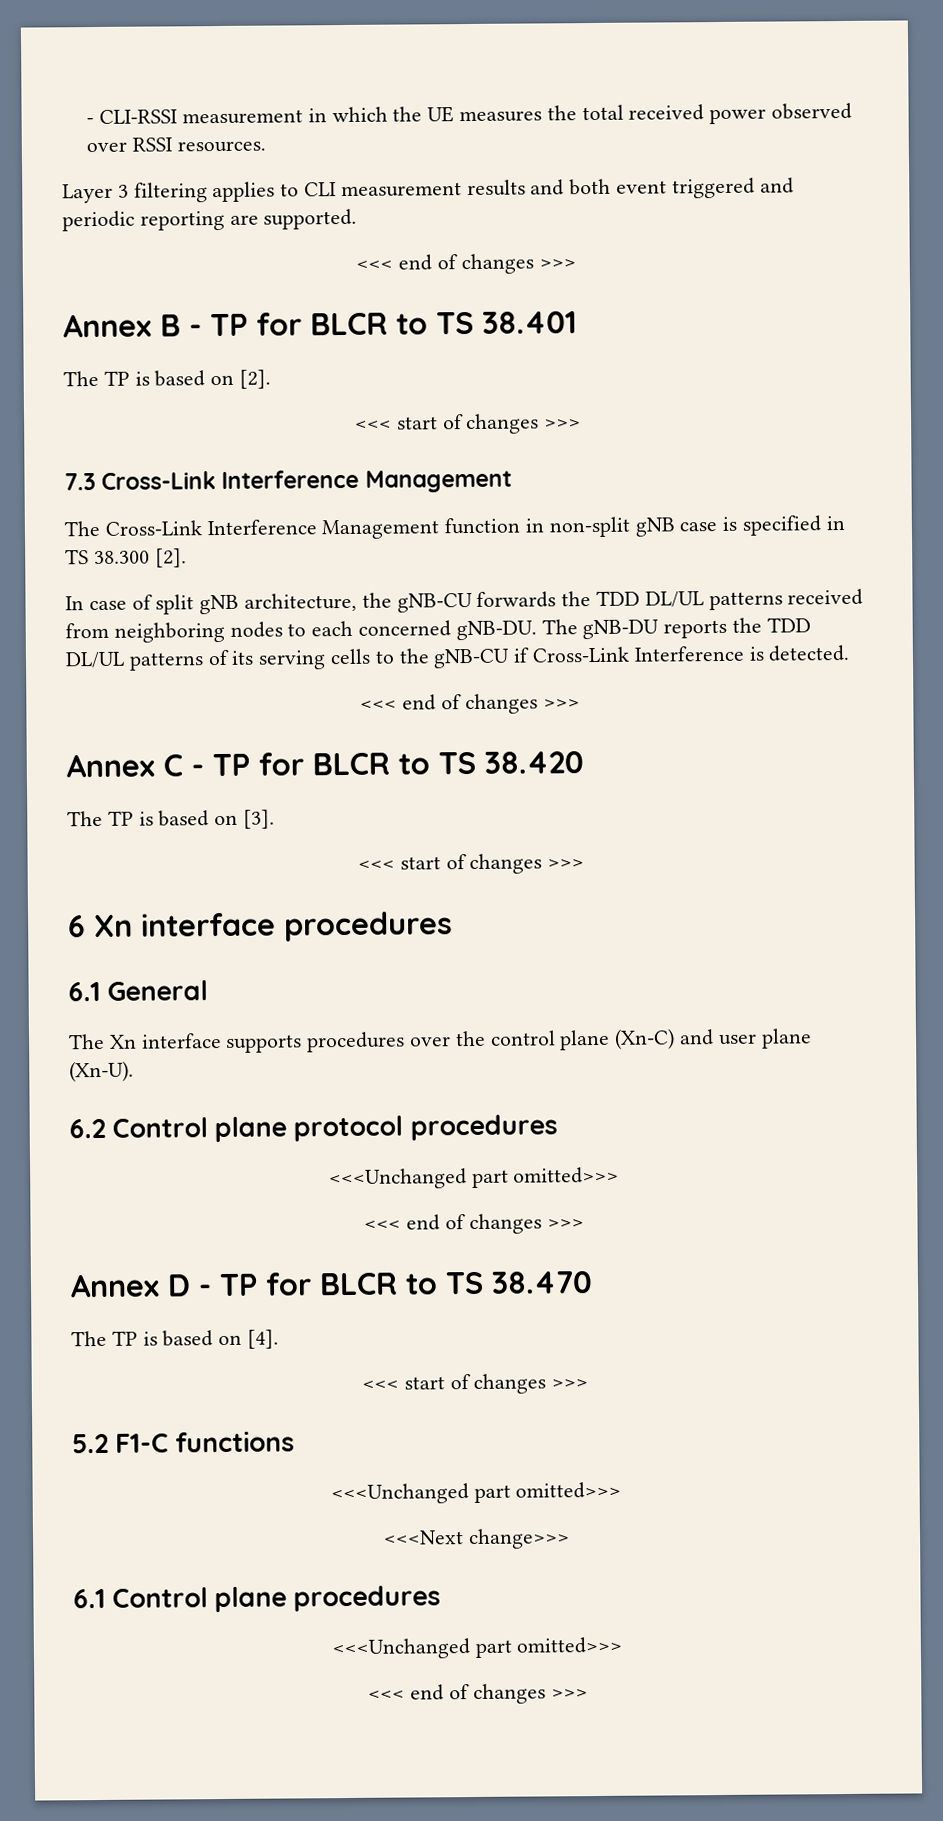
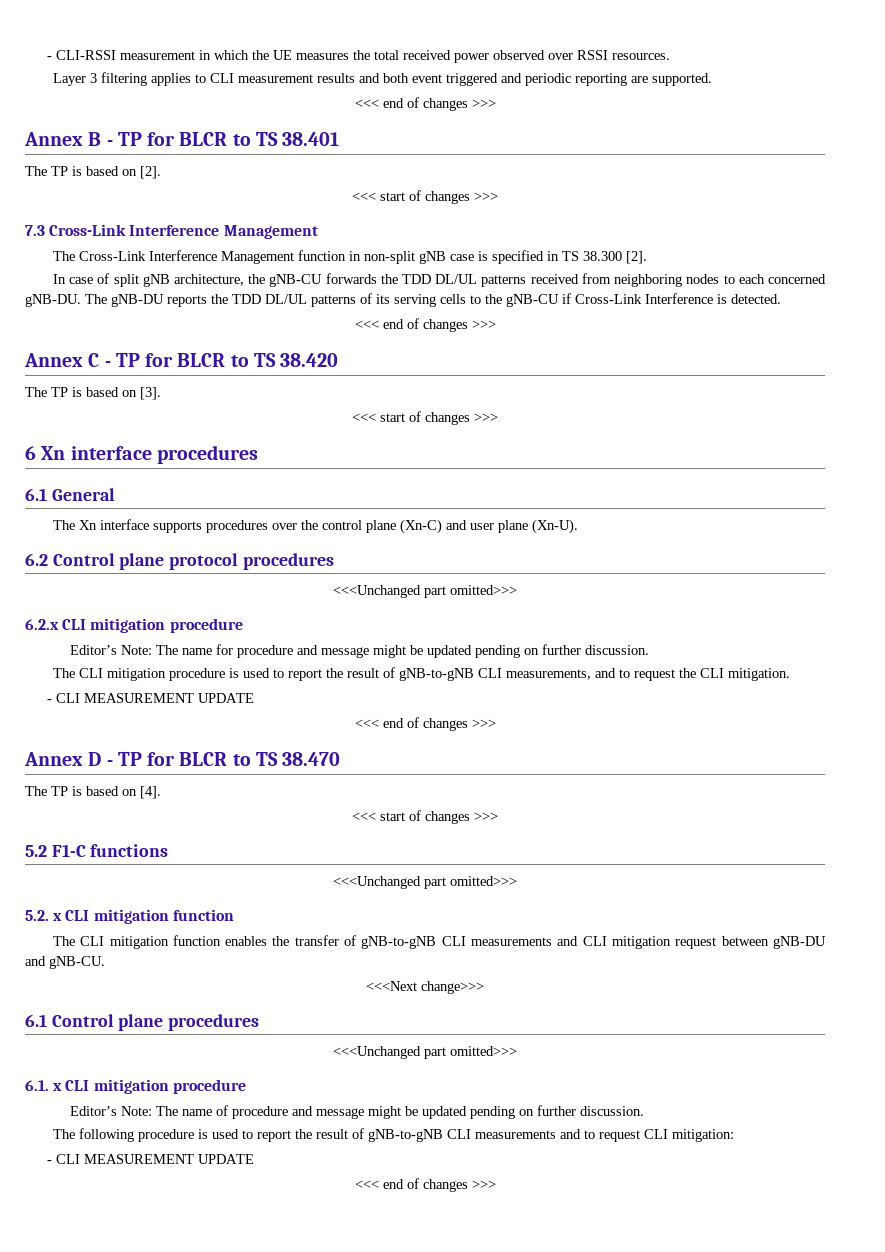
(620, 1175) none -> [25,618,243,633] [69,644,649,658] [52,667,790,681] [47,693,255,703] // 6.2.x CLI mitigation procedure // Editor’s Note: The name for procedure and message might be updated pending on further discussion. // The CLI mitigation procedure is used to report the result of gNB-to-gNB CLI measurements, and to request the CLI mitigation. // - CLI MEASUREMENT UPDATE
(622, 1490) none -> [25,909,234,924] [52,935,826,949] [25,956,105,969] // 5.2. x CLI mitigation function // The CLI mitigation function enables the transfer of gNB-to-gNB CLI measurements and CLI mitigation request between gNB-DU and gNB-CU.
(623, 1645) none -> [25,1079,246,1094] [69,1105,644,1119] [52,1128,734,1142] [47,1154,255,1164] // 6.1. x CLI mitigation procedure // Editor’s Note: The name of procedure and message might be updated pending on further discussion. // The following procedure is used to report the result of gNB-to-gNB CLI measurements and to request CLI mitigation: // - CLI MEASUREMENT UPDATE

